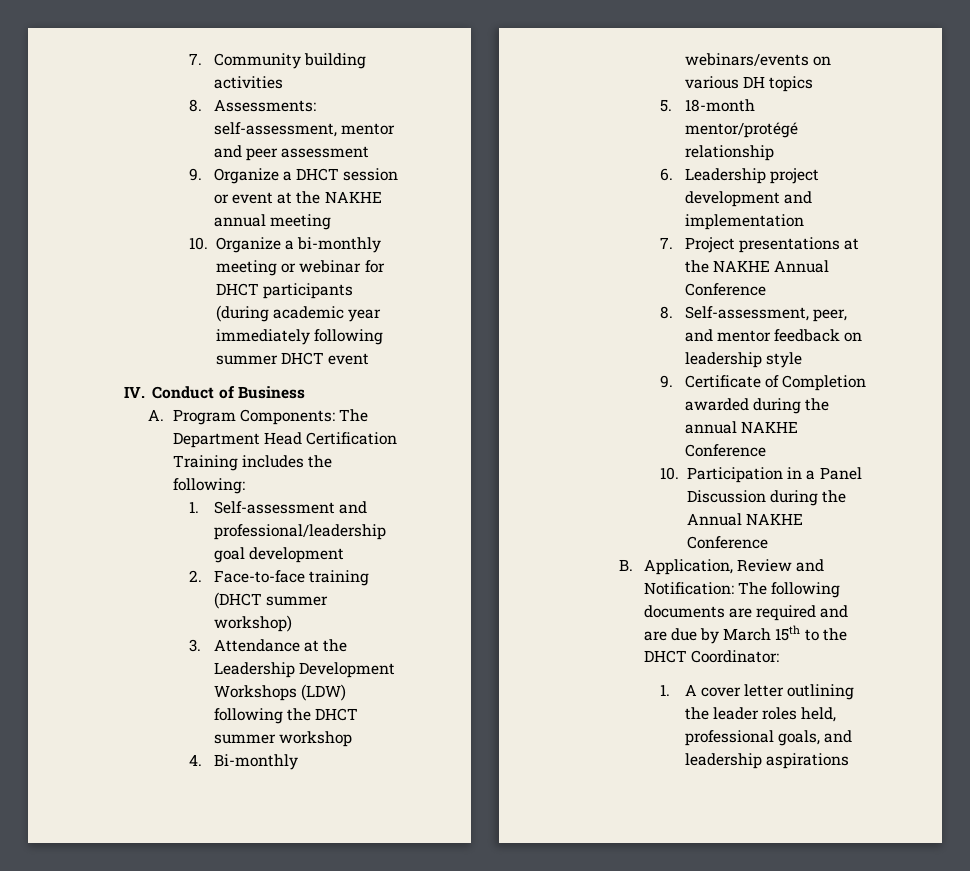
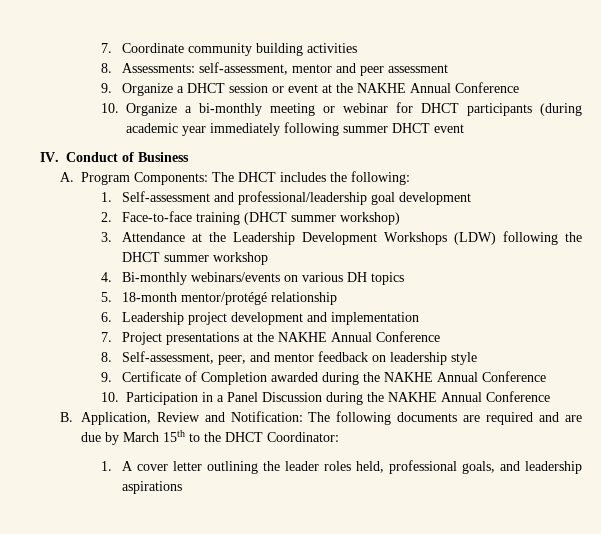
[189,53,301,69] 7. Community -> [101,43,252,56] 7. Coordinate community
[213,214,332,230] annual meeting -> [409,82,519,93] Annual Conference
[172,432,398,448] [172,455,238,471] Department Head Certification Training -> [238,172,277,182] DHCT
[684,421,799,434] annual NAKHE -> [383,372,478,382] NAKHE Annual
[687,513,804,526] Annual NAKHE -> [388,392,483,402] NAKHE Annual

